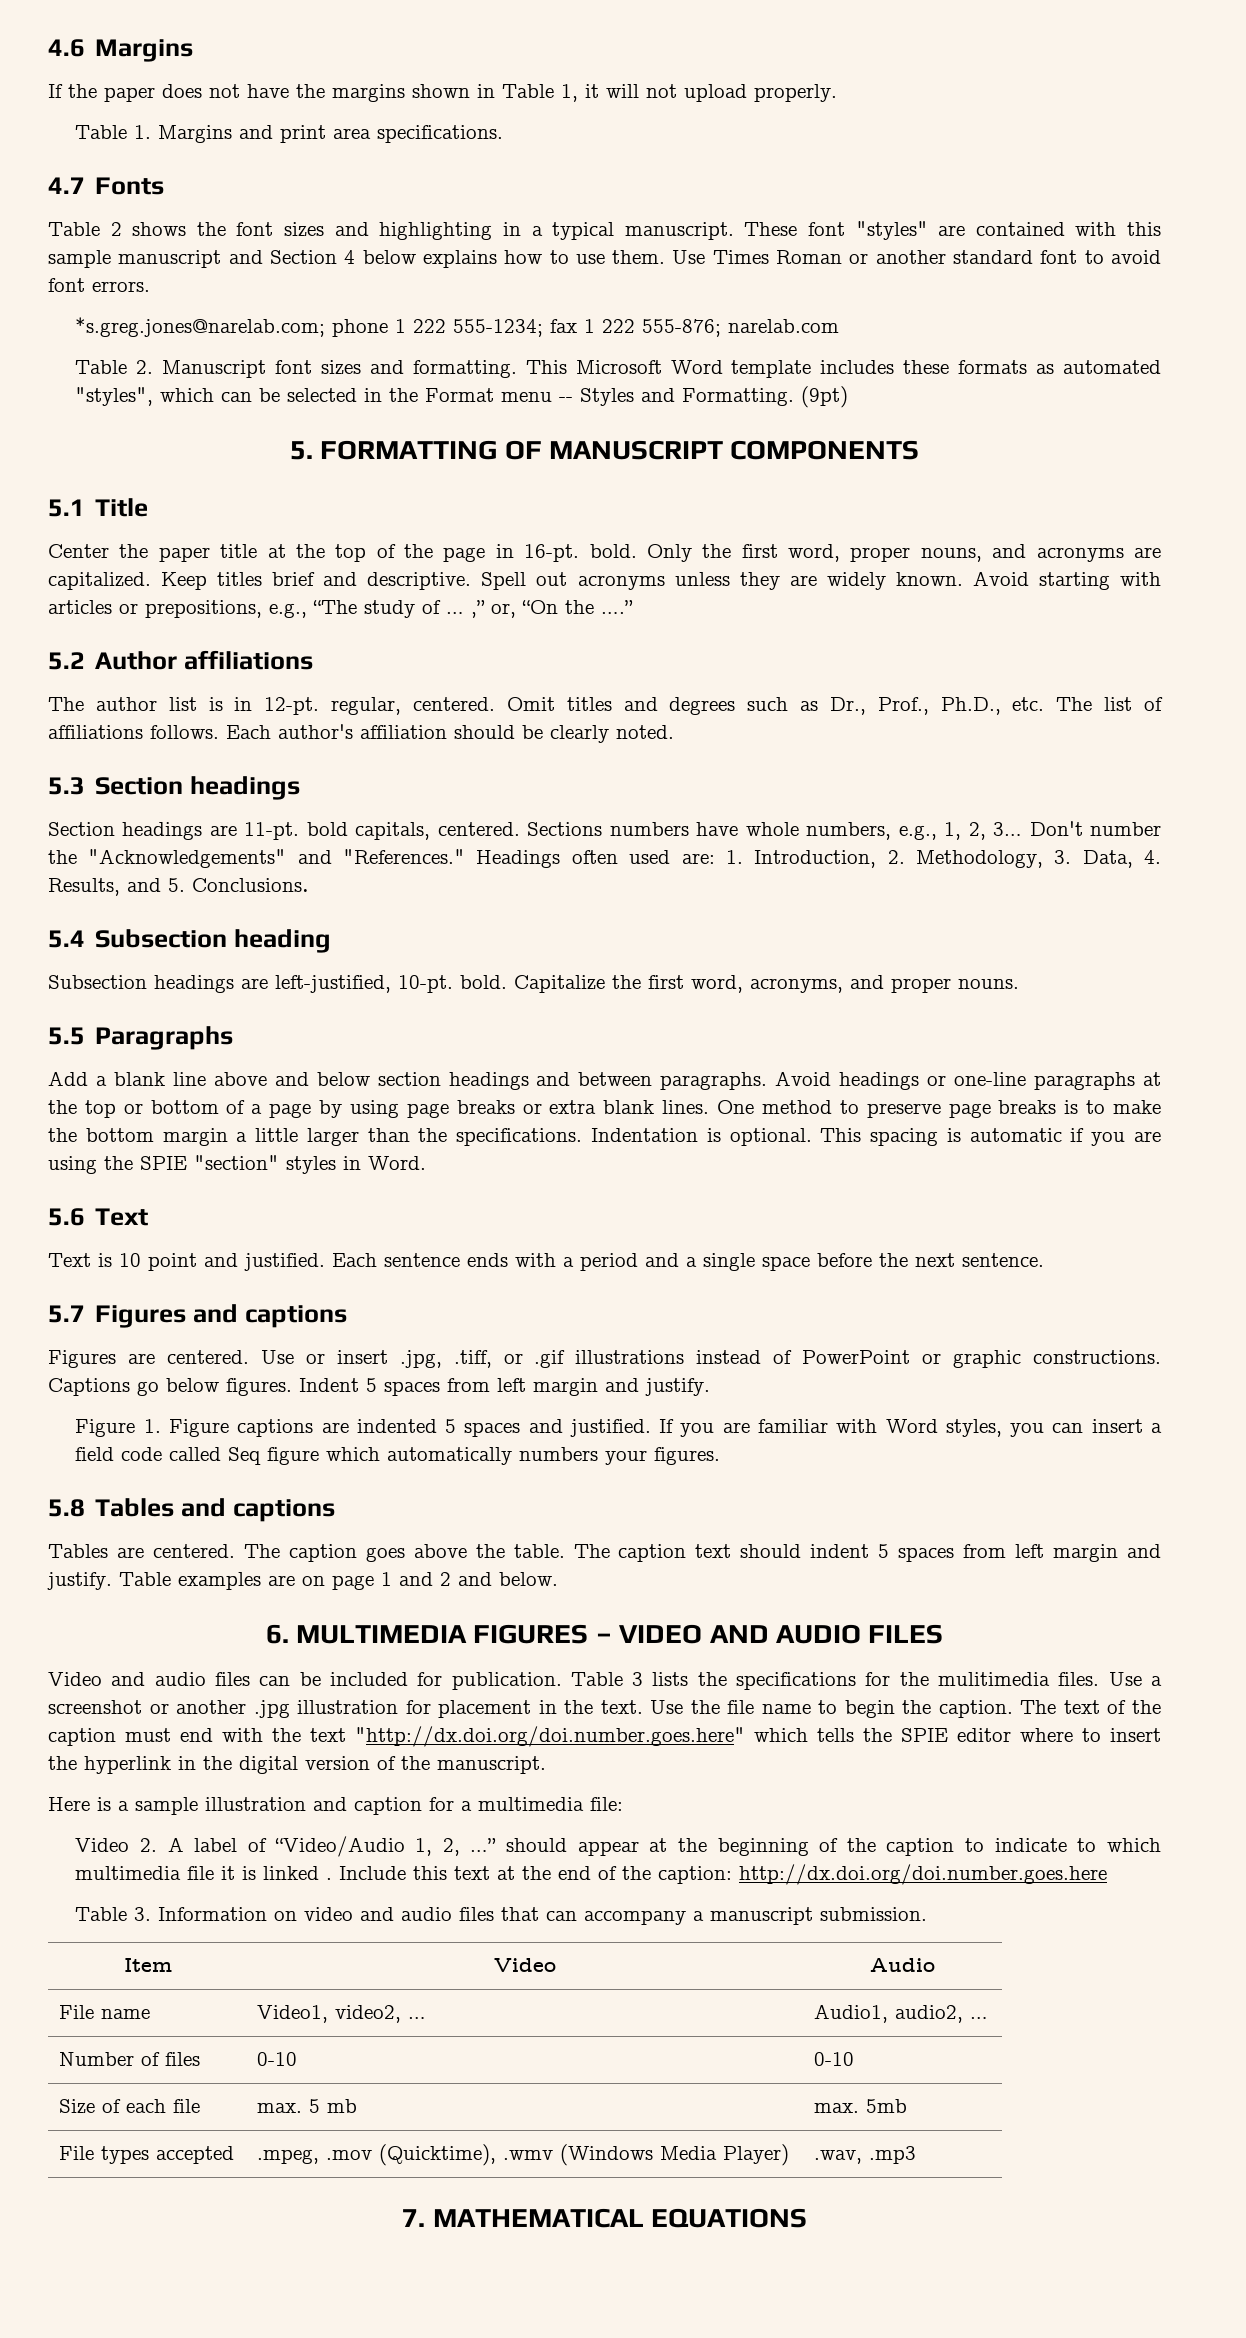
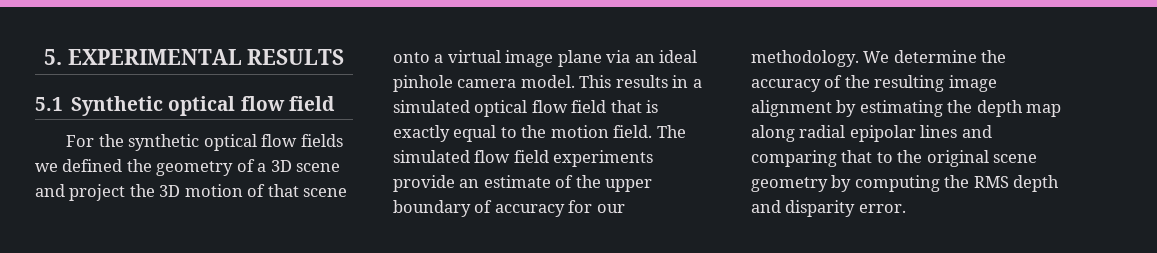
[48,39,194,62] [48,84,837,102] [75,125,504,143] [48,177,165,195] [48,221,1161,240] [48,250,1161,268] [48,278,150,292] [75,317,840,337] [75,360,1161,378] [75,386,849,408] [289,440,920,460] [48,498,149,517] [48,544,1162,562] [48,571,1161,590] [48,600,633,618] [48,650,314,670] [48,697,1163,715] [48,724,674,743] [48,776,301,800] [48,821,1162,840] [48,849,1162,868] [48,878,309,896] [48,929,332,953] [48,975,1019,993] [48,1026,234,1050] [48,1071,1162,1090] [48,1100,1161,1118] [48,1128,1162,1146] [48,1155,426,1174] [48,1208,149,1226] [48,1253,1044,1271] [48,1304,348,1328] [48,1350,1161,1368] [48,1378,710,1396] [75,1419,1162,1437] [75,1447,721,1465] [48,1498,336,1522] [48,1544,1161,1562] [47,1572,558,1590] [265,1624,944,1644] [48,1672,1162,1690] [48,1700,1161,1718] [48,1726,1161,1747] [48,1756,546,1774] [48,1797,623,1815] [75,1836,1161,1857] [75,1864,1108,1885] [75,1907,928,1925] [123,1958,172,1972] [494,1958,556,1972] [870,1958,935,1972] [59,2005,151,2019] [257,2005,427,2023] [814,2004,989,2023] [59,2052,201,2066] [257,2052,298,2066] [814,2052,855,2066] [59,2099,201,2114] [257,2099,358,2113] [814,2099,908,2113] [59,2146,235,2164] [257,2144,790,2166] [814,2146,917,2164] [402,2208,807,2228] 4.6 Margins // If the paper does not have the margins shown in Table 1, it will not upload properly. // Table 1. Margins and print area specifications. // 4.7 Fonts // Table 2 shows the font sizes and highlighting in a typical manuscript. These font "styles" are contained with this sample manuscript and Section 4 below explains how to use them. Use Times Roman or another standard font to avoid font errors. // *s.greg.jones@narelab.com; phone 1 222 555-1234; fax 1 222 555-876; narelab.com // Table 2. Manuscript font sizes and formatting. This Microsoft Word template includes these formats as automated "styles", which can be selected in the Format menu -- Styles and Formatting. (9pt) // 5. FORMATTING OF MANUSCRIPT COMPONENTS // 5.1 Title // Center the paper title at the top of the page in 16-pt. bold. Only the first word, proper nouns, and acronyms are capitalized. Keep titles brief and descriptive. Spell out acronyms unless they are widely known. Avoid starting with articles or prepositions, e.g., “The study of … ,” or, “On the ….” // 5.2 Author affiliations // The author list is in 12-pt. regular, centered. Omit titles and degrees such as Dr., Prof., Ph.D., etc. The list of affiliations follows. Each author's affiliation should be clearly noted. // 5.3 Section headings // Section headings are 11-pt. bold capitals, centered. Sections numbers have whole numbers, e.g., 1, 2, 3… Don't number the "Acknowledgements" and "References." Headings often used are: 1. Introduction, 2. Methodology, 3. Data, 4. Results, and 5. Conclusions. // 5.4 Subsection heading // Subsection headings are left-justified, 10-pt. bold. Capitalize the first word, acronyms, and proper nouns. // 5.5 Paragraphs // Add a blank line above and below section headings and between paragraphs. Avoid headings or one-line paragraphs at the top or bottom of a page by using page breaks or extra blank lines. One method to preserve page breaks is to make the bottom margin a little larger than the specifications. Indentation is optional. This spacing is automatic if you are using the SPIE "section" styles in Word. // 5.6 Text // Text is 10 point and justified. Each sentence ends with a period and a single space before the next sentence. // 5.7 Figures and captions // Figures are centered. Use or insert .jpg, .tiff, or .gif illustrations instead of PowerPoint or graphic constructions. Captions go below figures. Indent 5 spaces from left margin and justify. // Figure 1. Figure captions are indented 5 spaces and justified. If you are familiar with Word styles, you can insert a field code called Seq figure which automatically numbers your figures. // 5.8 Tables and captions // Tables are centered. The caption goes above the table. The caption text should indent 5 spaces from left margin and justify. Table examples are on page 1 and 2 and below. // 6. MULTIMEDIA FIGURES – VIDEO AND AUDIO FILES // Video and audio files can be included for publication. Table 3 lists the specifications for the mulitimedia files. Use a screenshot or another .jpg illustration for placement in the text. Use the file name to begin the caption. The text of the caption must end with the text "http://dx.doi.org/doi.number.goes.here" which tells the SPIE editor where to insert the hyperlink in the digital version of the manuscript. // Here is a sample illustration and caption for a multimedia file: // Video 2. A label of “Video/Audio 1, 2, …” should appear at the beginning of the caption to indicate to which multimedia file it is linked . Include this text at the end of the caption: http://dx.doi.org/doi.number.goes.here // Table 3. Information on video and audio files that can accompany a manuscript submission. // Item | Video | Audio // File name | Video1, video2, … | Audio1, audio2, … // Number of files | 0-10 | 0-10 // Size of each file | max. 5 mb | max. 5mb // File types accepted | .mpeg, .mov (Quicktime), .wmv (Windows Media Player) | .wav, .mp3 // 7. MATHEMATICAL EQUATIONS -> [43,49,345,65] [35,96,335,116] [66,134,343,151] [35,159,341,176] [35,184,348,201] [393,50,698,67] [393,75,702,92] [393,100,659,117] [393,125,686,142] [393,150,654,167] [393,175,653,192] [393,200,625,217] [751,50,1007,67] [751,75,997,92] [751,100,1062,117] [751,125,992,142] [751,150,1038,167] [751,175,1060,192] [751,200,906,217] 5. EXPERIMENTAL RESULTS // 5.1 Synthetic optical flow field // For the synthetic optical flow fields we defined the geometry of a 3D scene and project the 3D motion of that scene onto a virtual image plane via an ideal pinhole camera model. This results in a simulated optical flow field that is exactly equal to the motion field. The simulated flow field experiments provide an estimate of the upper boundary of accuracy for our methodology. We determine the accuracy of the resulting image alignment by estimating the depth map along radial epipolar lines and comparing that to the original scene geometry by computing the RMS depth and disparity error.

